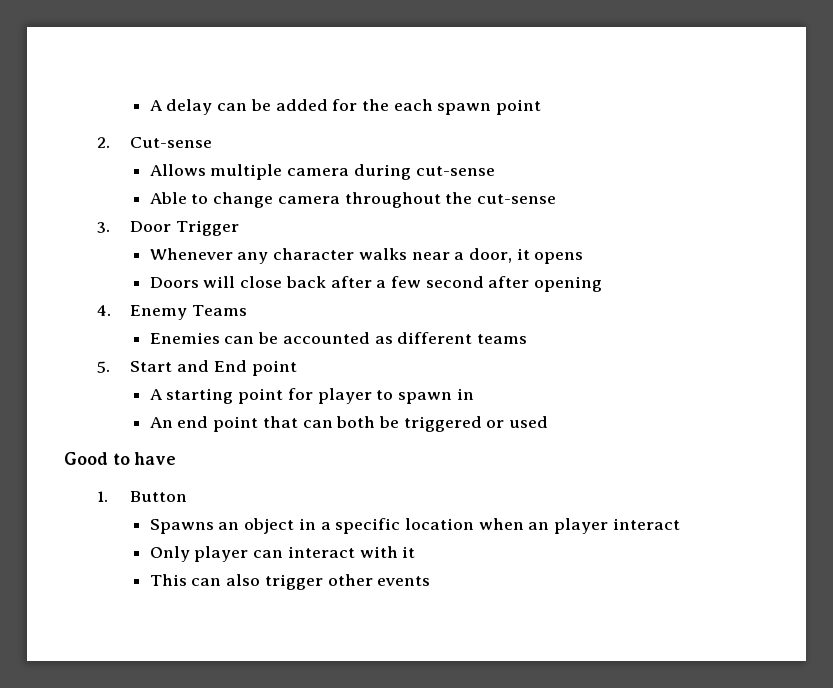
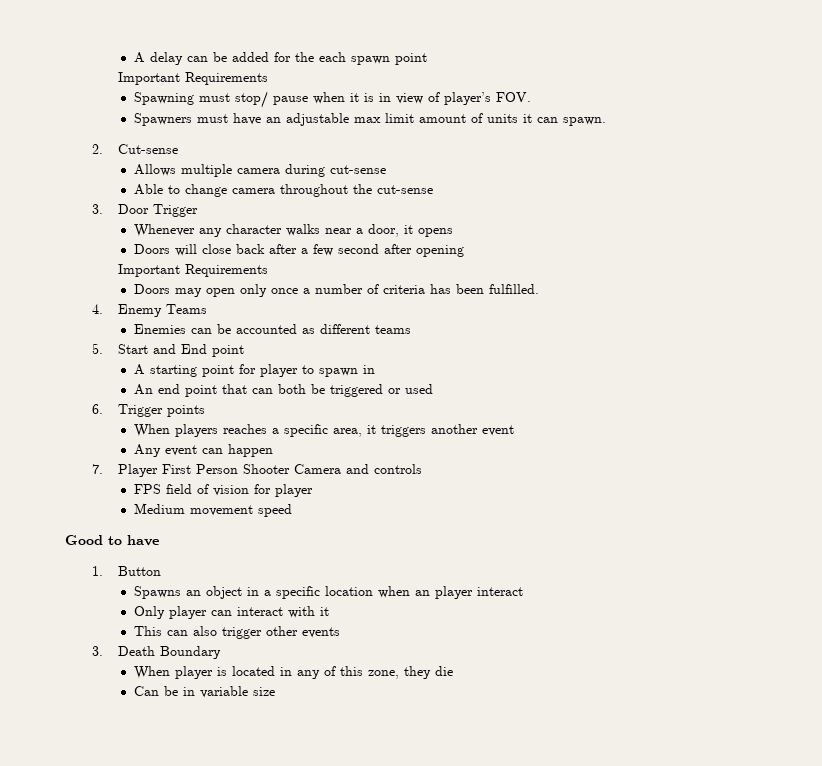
(542, 107) none -> [118,72,269,85] [133,91,531,108] [133,113,606,126] // Important Requirements // Spawning must stop/ pause when it is in view of player’s FOV. // Spawners must have an adjustable max limit amount of units it can spawn.
(603, 284) none -> [118,264,269,277] [133,284,539,297] // Important Requirements // Doors may open only once a number of criteria has been fulfilled.
(549, 422) none -> [91,404,206,417] [133,424,514,437] [133,444,273,457] [91,464,423,477] [133,484,313,497] [133,503,292,517] // 6. Trigger points // When players reaches a specific area, it triggers another event // Any event can happen // 7. Player First Person Shooter Camera and controls // FPS field of vision for player // Medium movement speed
(431, 581) none -> [91,646,222,659] [133,666,453,679] [133,686,275,698] // 3. Death Boundary // When player is located in any of this zone, they die // Can be in variable size

